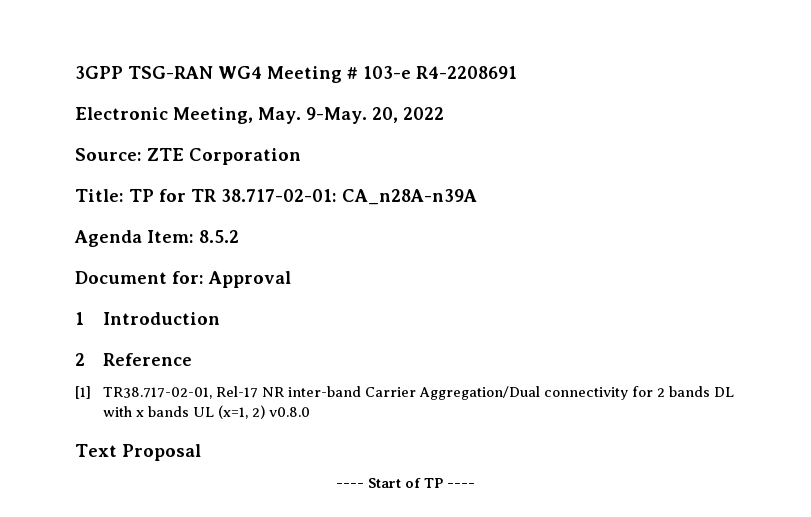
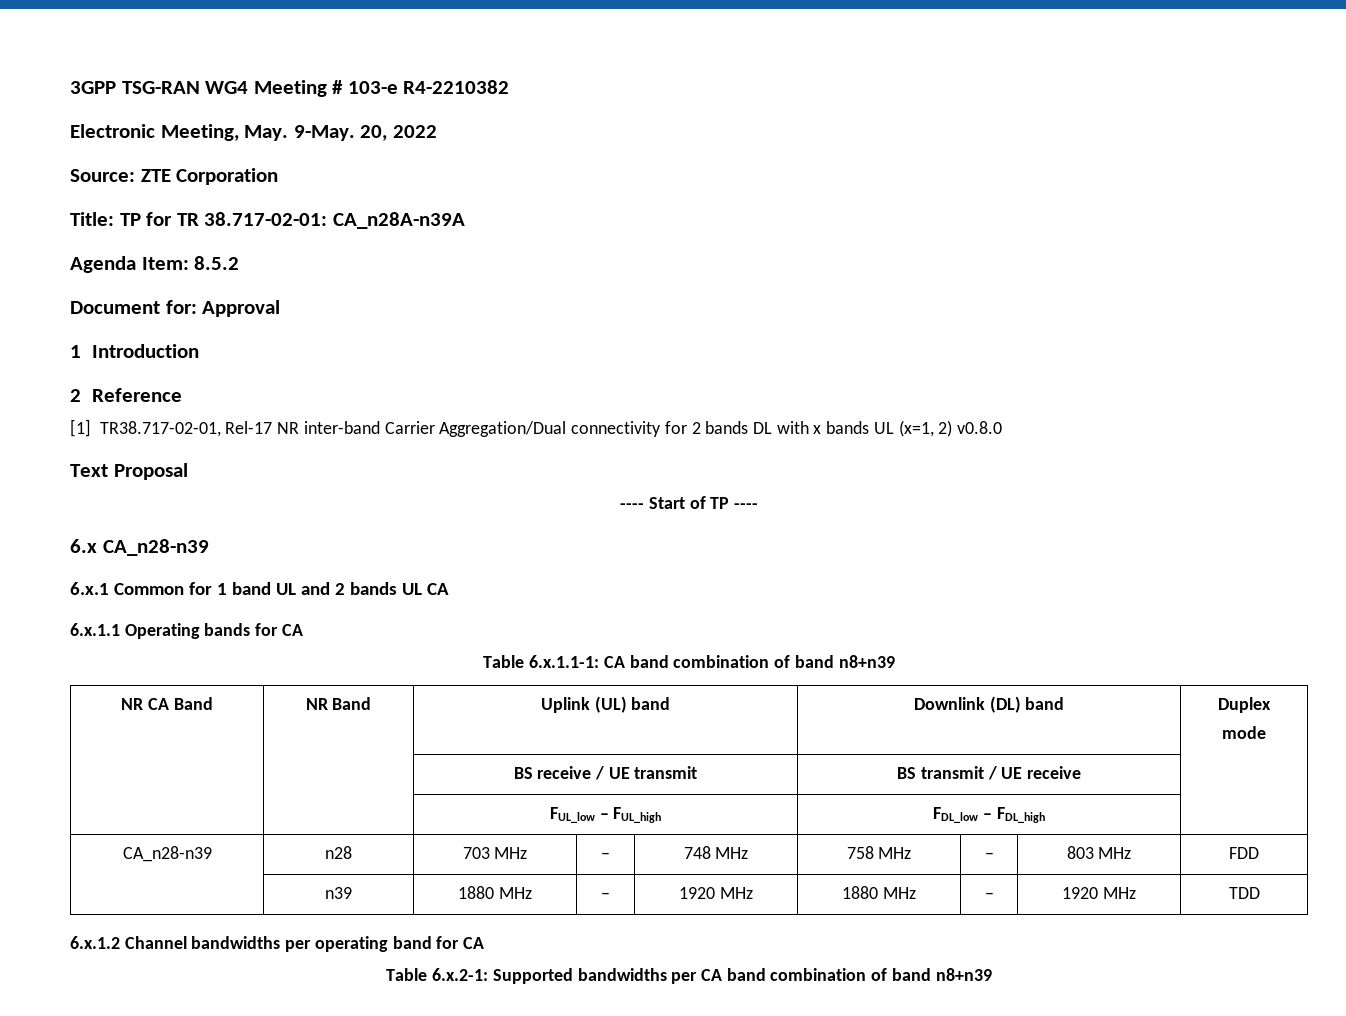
[416,66,517,79] R4-2208691 -> [403,80,510,94] R4-2210382
(475, 485) none -> [70,539,209,556] [70,582,449,595] [70,623,303,639] [483,655,895,668] [121,697,213,710] [305,697,372,710] [540,696,671,713] [913,696,1065,713] [1218,697,1271,713] [1222,726,1266,739] [513,766,698,780] [897,766,1081,780] [549,807,662,823] [933,807,1045,823] [122,846,212,862] [325,846,352,859] [462,847,528,859] [601,852,610,859] [683,846,749,859] [846,846,912,859] [984,852,994,859] [1066,846,1132,859] [1229,847,1259,859] [325,887,352,899] [458,886,532,899] [601,892,610,899] [679,887,753,899] [842,886,916,899] [984,892,994,899] [1062,887,1136,899] [1228,887,1260,899] [70,936,485,952] [386,968,992,984] // 6.x CA_n28-n39 // 6.x.1 Common for 1 band UL and 2 bands UL CA // 6.x.1.1 Operating bands for CA // Table 6.x.1.1-1: CA band combination of band n8+n39 // NR CA Band | NR Band | Uplink (UL) band | Downlink (DL) band | Duplex // mode // | | BS receive / UE transmit | BS transmit / UE receive | // | | FUL_low – FUL_high | FDL_low – FDL_high | // CA_n28-n39 | n28 | 703 MHz | – | 748 MHz | 758 MHz | – | 803 MHz | FDD // | n39 | 1880 MHz | – | 1920 MHz | 1880 MHz | – | 1920 MHz | TDD // 6.x.1.2 Channel bandwidths per operating band for CA // Table 6.x.2-1: Supported bandwidths per CA band combination of band n8+n39

